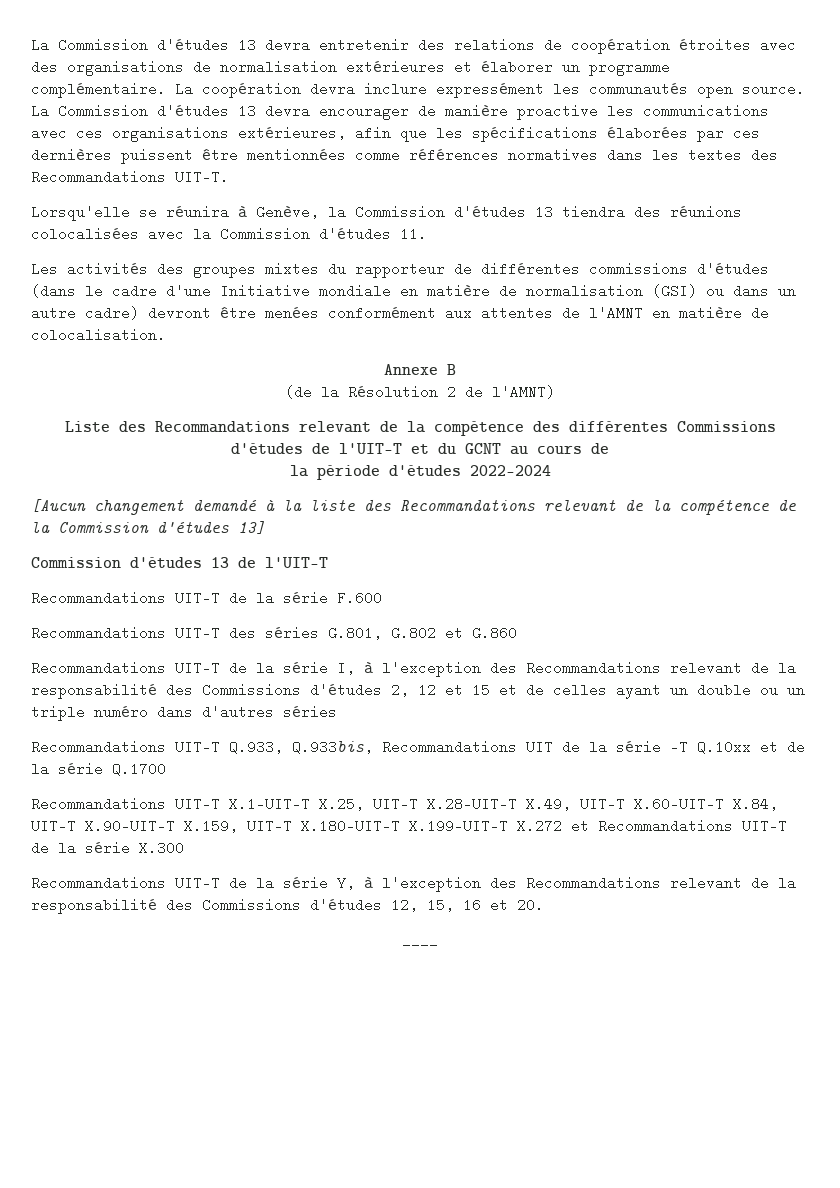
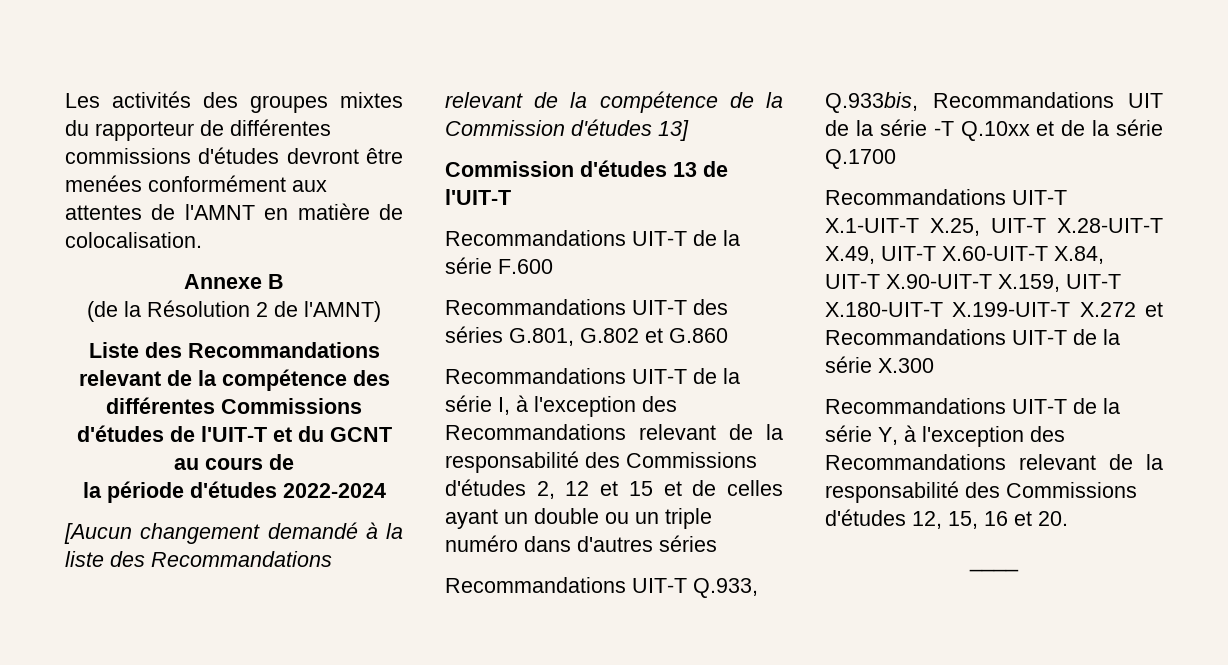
[31,38,796,54] [31,60,670,76] [31,82,805,98] [31,104,769,120] [31,126,760,142] [31,148,778,164] [31,170,229,184] [31,205,742,221] [31,227,427,241] La Commission d'études 13 devra entretenir des relations de coopération étroites avec des organisations de normalisation extérieures et élaborer un programme complémentaire. La coopération devra inclure expressément les communautés open source. La Commission d'études 13 devra encourager de manière proactive les communications avec ces organisations extérieures, afin que les spécifications élaborées par ces dernières puissent être mentionnées comme références normatives dans les textes des Recommandations UIT-T. // Lorsqu'elle se réunira à Genève, la Commission d'études 13 tiendra des réunions colocalisées avec la Commission d'études 11. // -> (65, 100) none
[31,284,796,298] [31,306,139,320] (dans le cadre d'une Initiative mondiale en matière de normalisation (GSI) ou dans un autre cadre) -> (280, 155) none

